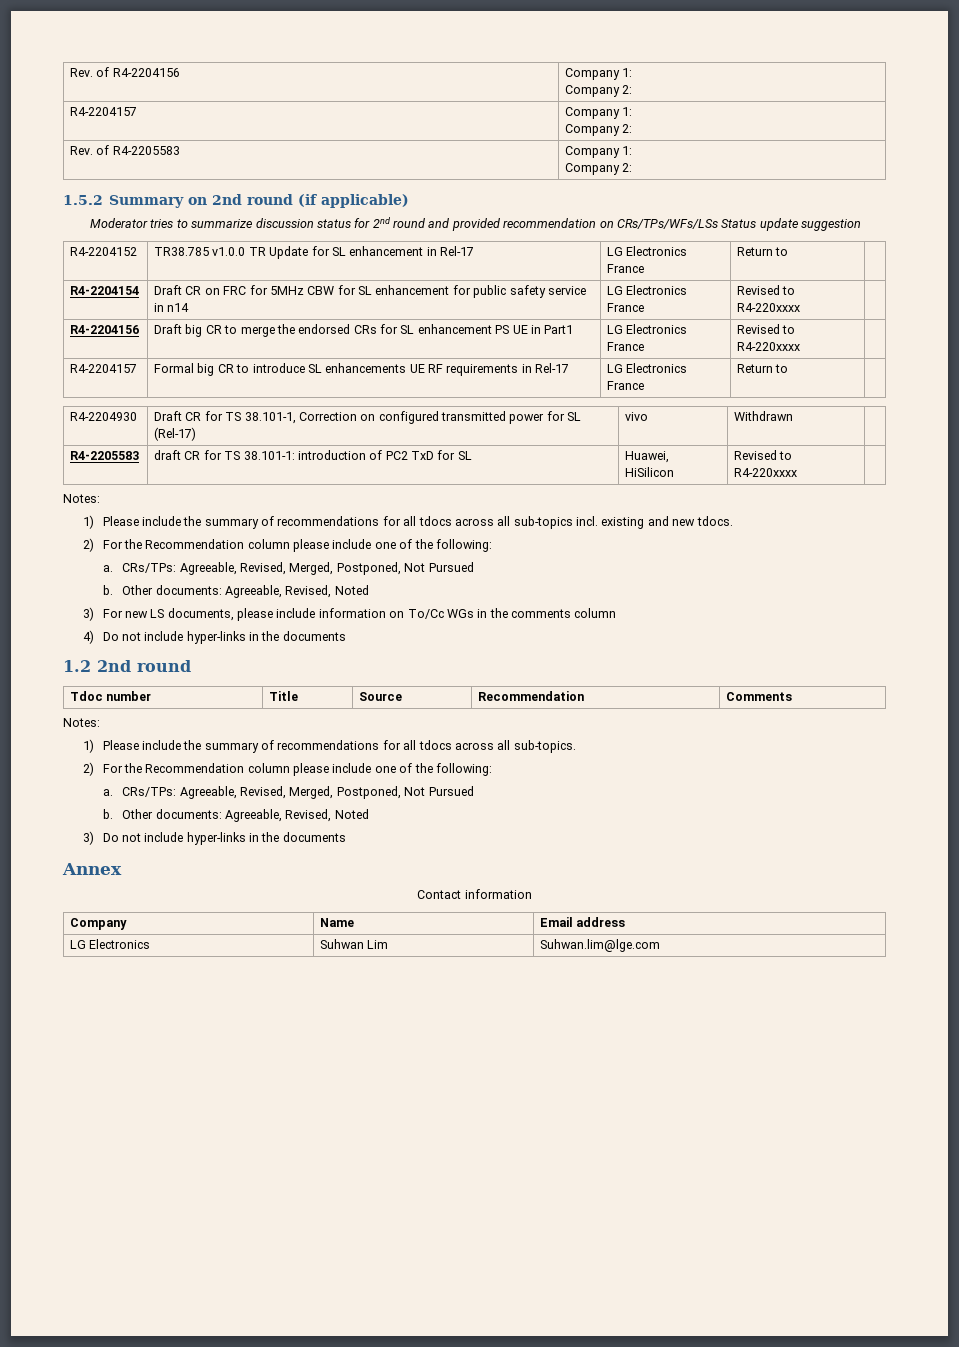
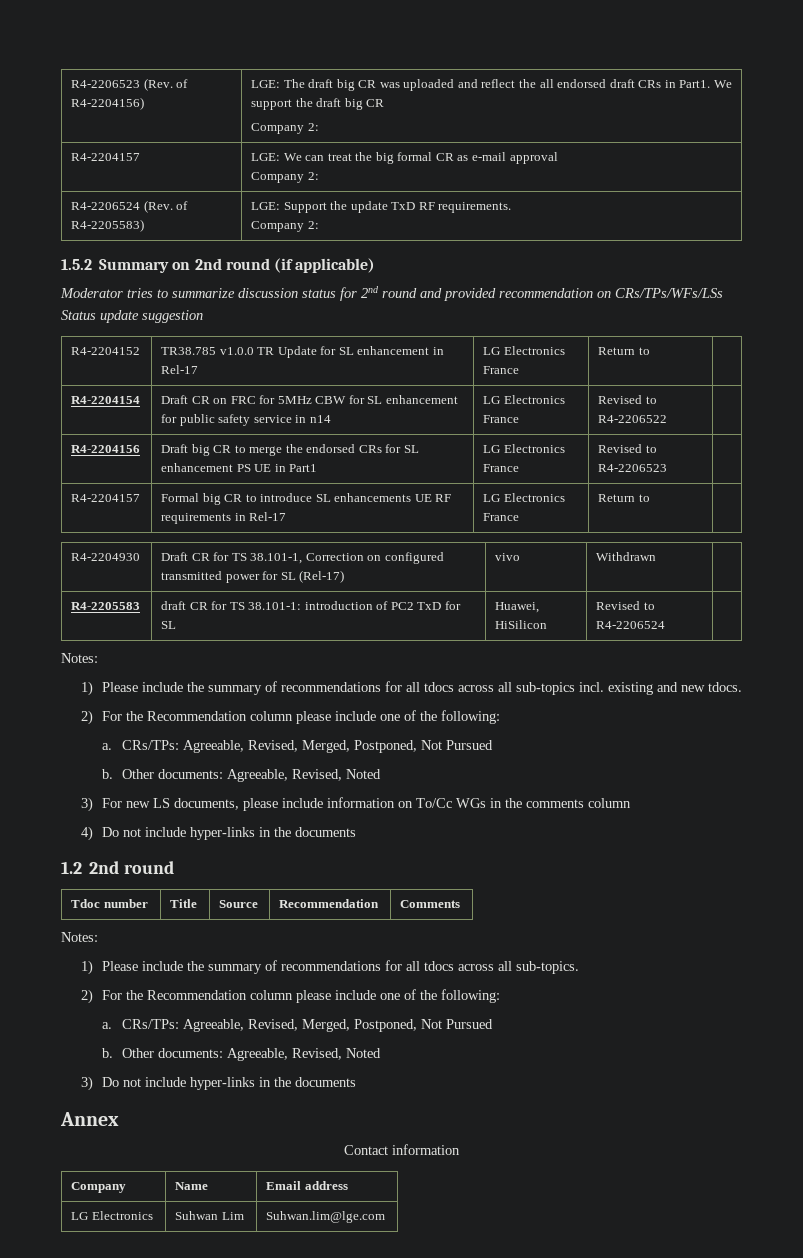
[70,67,180,77] [565,68,633,80] [565,85,633,97] [70,107,138,116] [565,107,633,119] [565,124,633,136] [70,145,180,155] [565,146,633,158] Rev. of R4-2204156 | Company 1: // Company 2: // R4-2204157 | Company 1: // Company 2: // Rev. of R4-2205583 | Company 1: -> [71,78,189,91] [71,97,145,110] [251,79,732,91] [251,98,385,110] [251,123,319,134] [71,153,141,161] [251,152,558,164] [251,172,319,183] [71,200,189,213] [71,219,145,232] [251,201,512,213] R4-2206523 (Rev. of R4-2204156) | LGE: The draft big CR was uploaded and reflect the all endorsed draft CRs in Part1. We support the draft big CR // Company 2: // R4-2204157 | LGE: We can treat the big formal CR as e-mail approval // Company 2: // R4-2206524 (Rev. of R4-2205583) | LGE: Support the update TxD RF requirements.
[737,303,801,312] R4-220xxxx -> [598,415,668,423] R4-2206522
[737,342,801,351] R4-220xxxx -> [598,464,668,472] R4-2206523
[734,468,798,477] R4-220xxxx -> [596,621,666,629] R4-2206524

